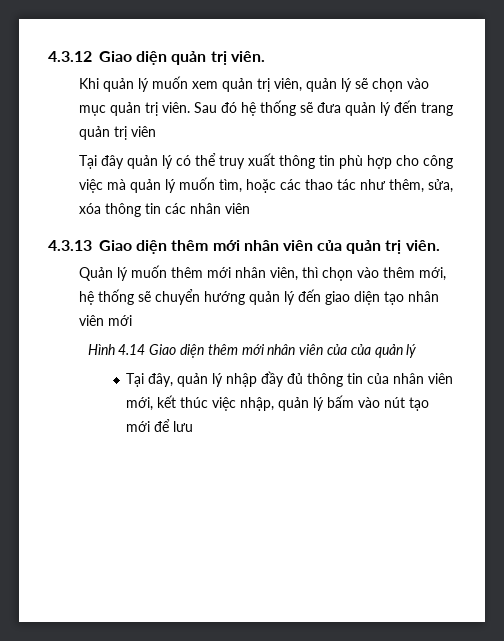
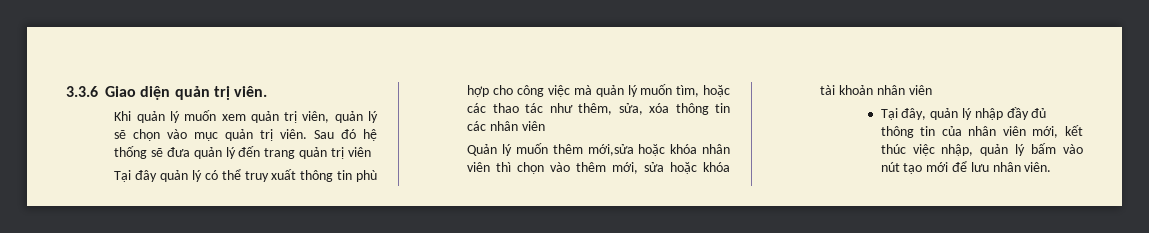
[48,51,92,62] 4.3.12 -> [66,86,98,97] 3.3.6
[48,240,440,254] // 4.3.13 Giao diện thêm mới nhân viên của quản trị viên. -> (546, 126) none
[207,267,299,281] mới nhân viên, -> [587,144,730,156] [467,162,491,172] mới,sửa hoặc khóa nhân viên
[79,289,440,305] [79,315,133,326] [87,344,417,358] hệ thống sẽ chuyển hướng quản lý đến giao diện tạo nhân viên mới // Hình 4.14 Giao diện thêm mới nhân viên của của quản lý -> [644,162,730,174] [820,85,932,95] sửa hoặc khóa tài khoản nhân viên
(194, 426) none -> [992,162,1052,172] nhân viên.

